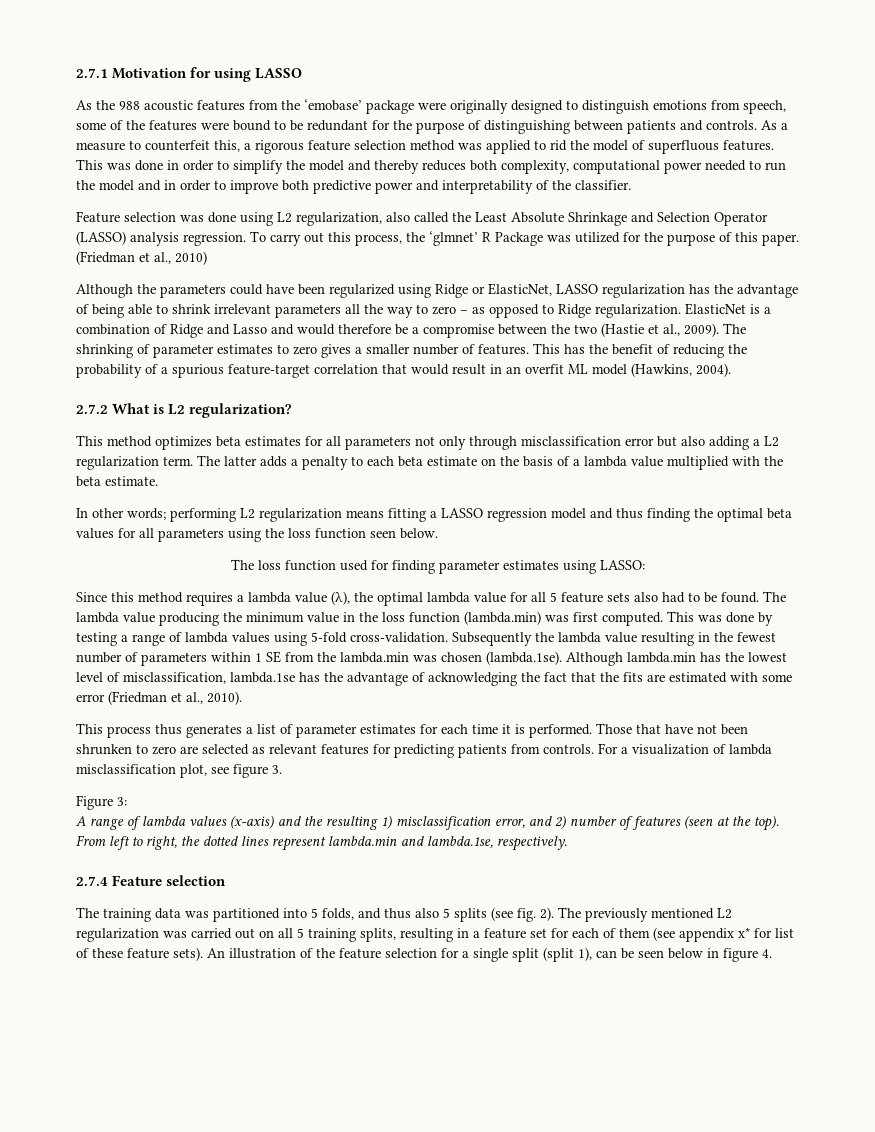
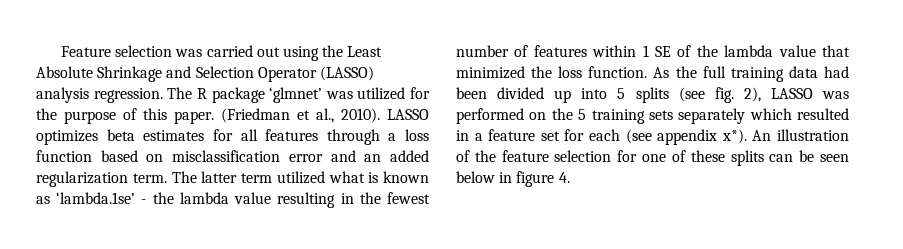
[76,67,303,82] [76,99,786,114] [76,120,788,134] [76,140,774,154] [76,159,786,174] [76,180,631,194] [76,211,449,226] 2.7.1 Motivation for using LASSO // As the 988 acoustic features from the ‘emobase’ package were originally designed to distinguish emotions from speech, some of the features were bound to be redundant for the purpose of distinguishing between patients and controls. As a measure to counterfeit this, a rigorous feature selection method was applied to rid the model of superfluous features. This was done in order to simplify the model and thereby reduces both complexity, computational power needed to run the model and in order to improve both predictive power and interpretability of the classifier. // Feature selection was done using L2 regularization, also called -> [60,45,319,61] Feature selection was carried out using
[250,231,543,246] To carry out this process, the ‘glmnet’ R Package -> [167,87,323,103] The R package ‘glmnet’
[175,251,207,265] [76,283,798,298] [76,303,771,318] [76,323,746,338] [76,343,747,358] [76,363,731,378] [76,403,292,418] [76,435,152,447] 2010) // Although the parameters could have been regularized using Ridge or ElasticNet, LASSO regularization has the advantage of being able to shrink irrelevant parameters all the way to zero – as opposed to Ridge regularization. ElasticNet is a combination of Ridge and Lasso and would therefore be a compromise between the two (Hastie et al., 2009). The shrinking of parameter estimates to zero gives a smaller number of features. This has the benefit of reducing the probability of a spurious feature-target correlation that would result in an overfit ML model (Hawkins, 2004). // 2.7.2 What is L2 regularization? // This method -> [341,108,429,123] 2010). LASSO
[345,436,779,450] [76,455,783,470] [76,476,158,487] [76,508,792,522] [76,528,438,542] [230,559,645,574] [76,591,786,606] [76,611,773,626] [76,632,532,646] parameters not only through misclassification error but also adding a L2 regularization term. The latter adds a penalty to each beta estimate on the basis of a lambda value multiplied with the beta estimate. // In other words; performing L2 regularization means fitting a LASSO regression model and thus finding the optimal beta values for all parameters using the loss function seen below. // The loss function used for finding parameter estimates using LASSO: // Since this method requires a lambda value (λ), the optimal lambda value for all 5 feature sets also had to be found. The lambda value producing the minimum value in the loss function (lambda.min) was first computed. This was done by testing a range of lambda values using 5-fold cross-validation. Subsequently -> [265,129,429,145] [36,150,430,162] [36,171,429,187] [36,192,147,204] features through a loss function based on misclassification error and an added regularization term. The latter term utilized what is known as ‘lambda.1se’ -
[141,652,207,666] parameters -> [533,45,587,57] features
[285,651,787,666] [76,672,792,686] [76,691,242,705] [76,723,748,738] [76,743,772,758] [76,764,282,778] [76,795,127,810] [76,815,779,831] [76,835,567,851] [76,875,227,886] [76,907,732,922] [76,928,453,942] from the lambda.min was chosen (lambda.1se). Although lambda.min has the lowest level of misclassification, lambda.1se has the advantage of acknowledging the fact that the fits are estimated with some error (Friedman et al., 2010). // This process thus generates a list of parameter estimates for each time it is performed. Those that have not been shrunken to zero are selected as relevant features for predicting patients from controls. For a visualization of lambda misclassification plot, see figure 3. // Figure 3: // A range of lambda values (x-axis) and the resulting 1) misclassification error, and 2) number of features (seen at the top). From left to right, the dotted lines represent lambda.min and lambda.1se, respectively. // 2.7.4 Feature selection // The training data was partitioned into 5 folds, and thus also 5 splits (see fig. 2). The previously mentioned L2 regularization was carried out on all 5 training splits, resulting -> [677,45,850,57] [456,66,849,82] [456,87,849,103] [456,108,849,124] of the lambda value that minimized the loss function. As the full training data had been divided up into 5 splits (see fig. 2), LASSO was performed on the 5 training sets separately which resulted
[603,927,794,942] [76,947,203,961] of them (see appendix x* for list of these feature sets). -> [625,129,747,145] (see appendix x*).
[462,947,592,962] a single split (split 1), -> [642,150,764,166] one of these splits

